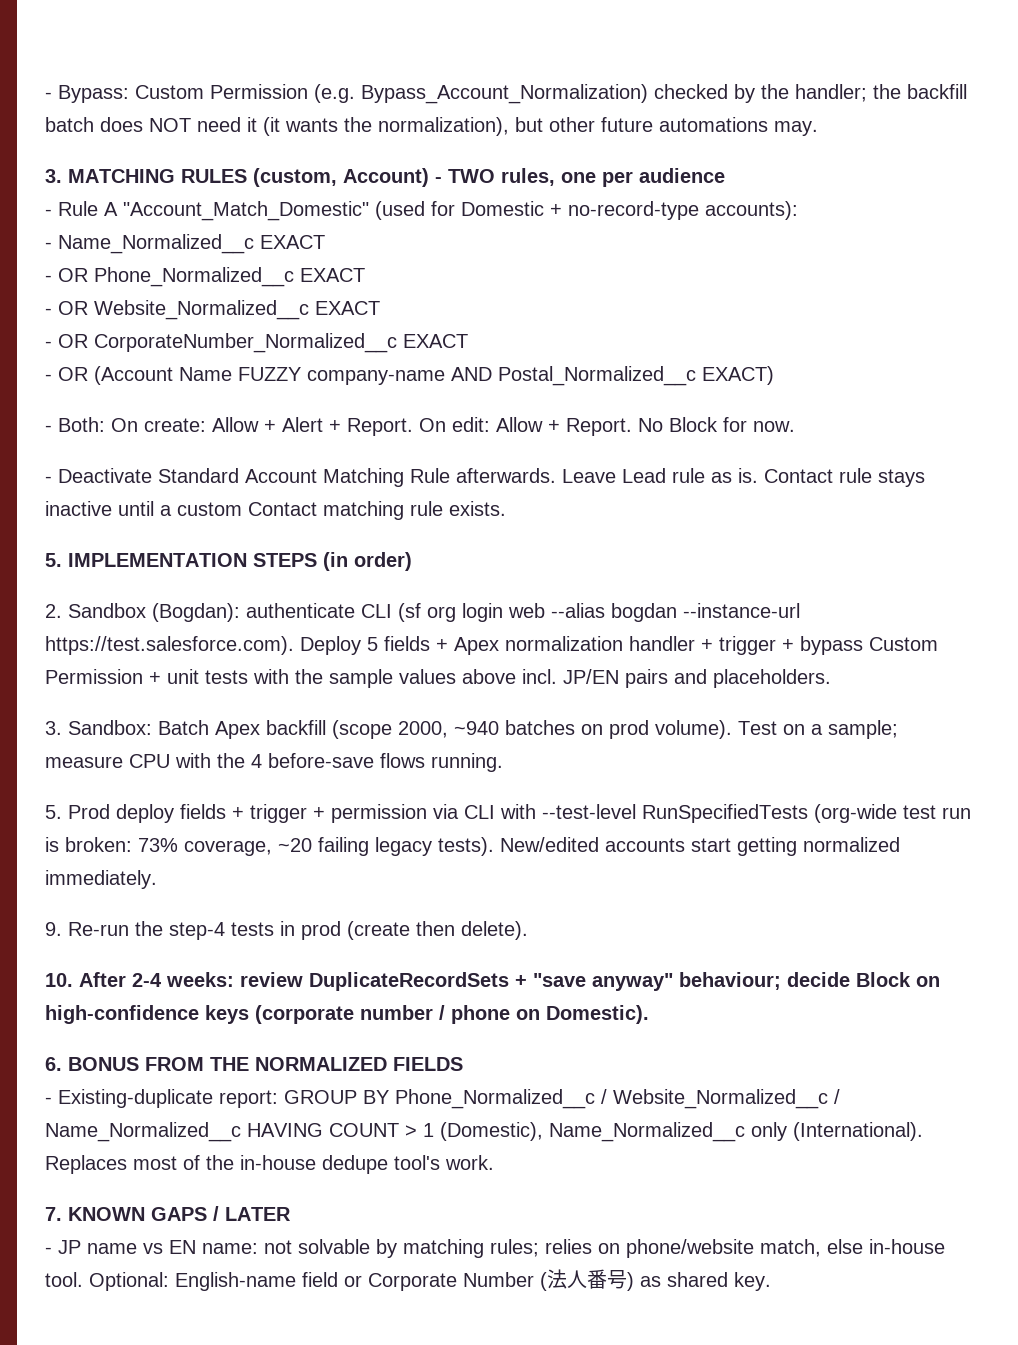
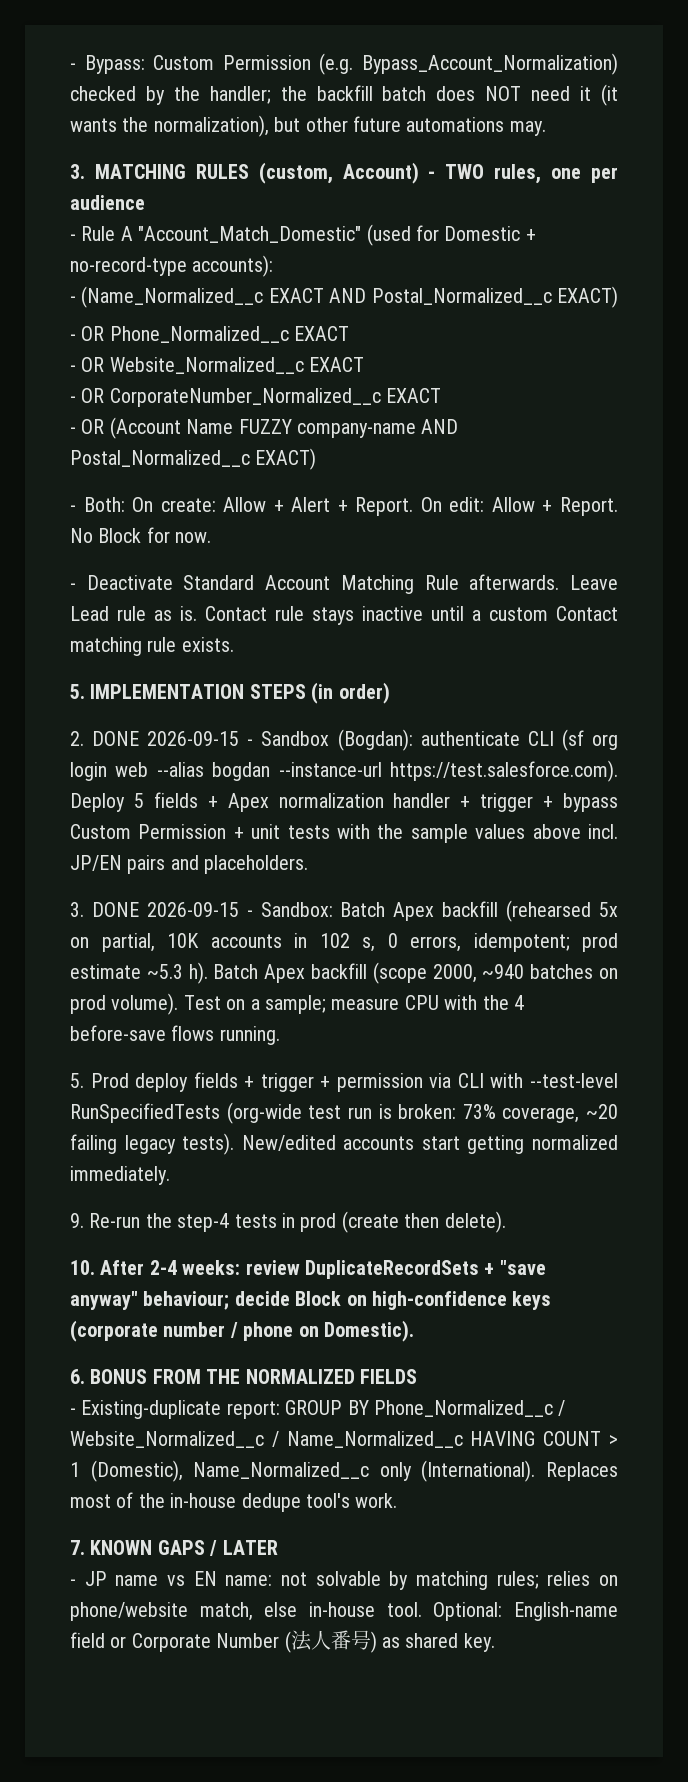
[58,234,325,254] Name_Normalized__c EXACT -> [81,286,618,308] (Name_Normalized__c EXACT AND Postal_Normalized__c EXACT)
(62, 611) none -> [92,731,254,746] DONE 2026-09-15 -
(62, 728) none -> [91,902,253,917] DONE 2026-09-15 -
(326, 727) none -> [506,900,619,922] [70,933,618,952] [70,962,367,984] (rehearsed 5x on partial, 10K accounts in 102 s, 0 errors, idempotent; prod estimate ~5.3 h). Batch Apex backfill

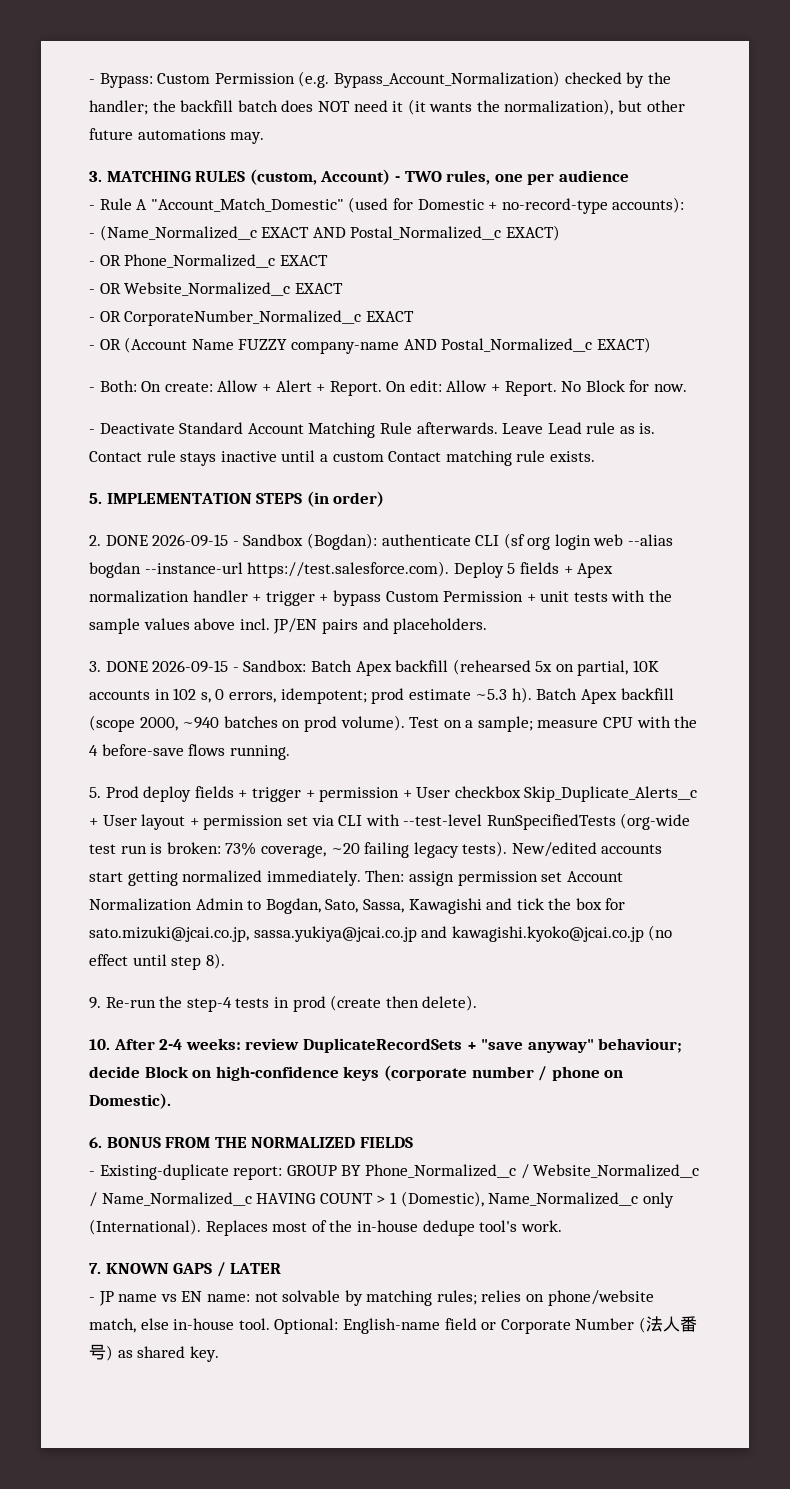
(423, 1082) none -> [402,786,698,802] [89,814,308,830] + User checkbox Skip_Duplicate_Alerts__c + User layout + permission set
(170, 1175) none -> [365,870,623,886] [89,898,626,914] [89,925,673,942] [89,953,225,970] Then: assign permission set Account Normalization Admin to Bogdan, Sato, Sassa, Kawagishi and tick the box for sato.mizuki@jcai.co.jp, sassa.yukiya@jcai.co.jp and kawagishi.kyoko@jcai.co.jp (no effect until step 8).

